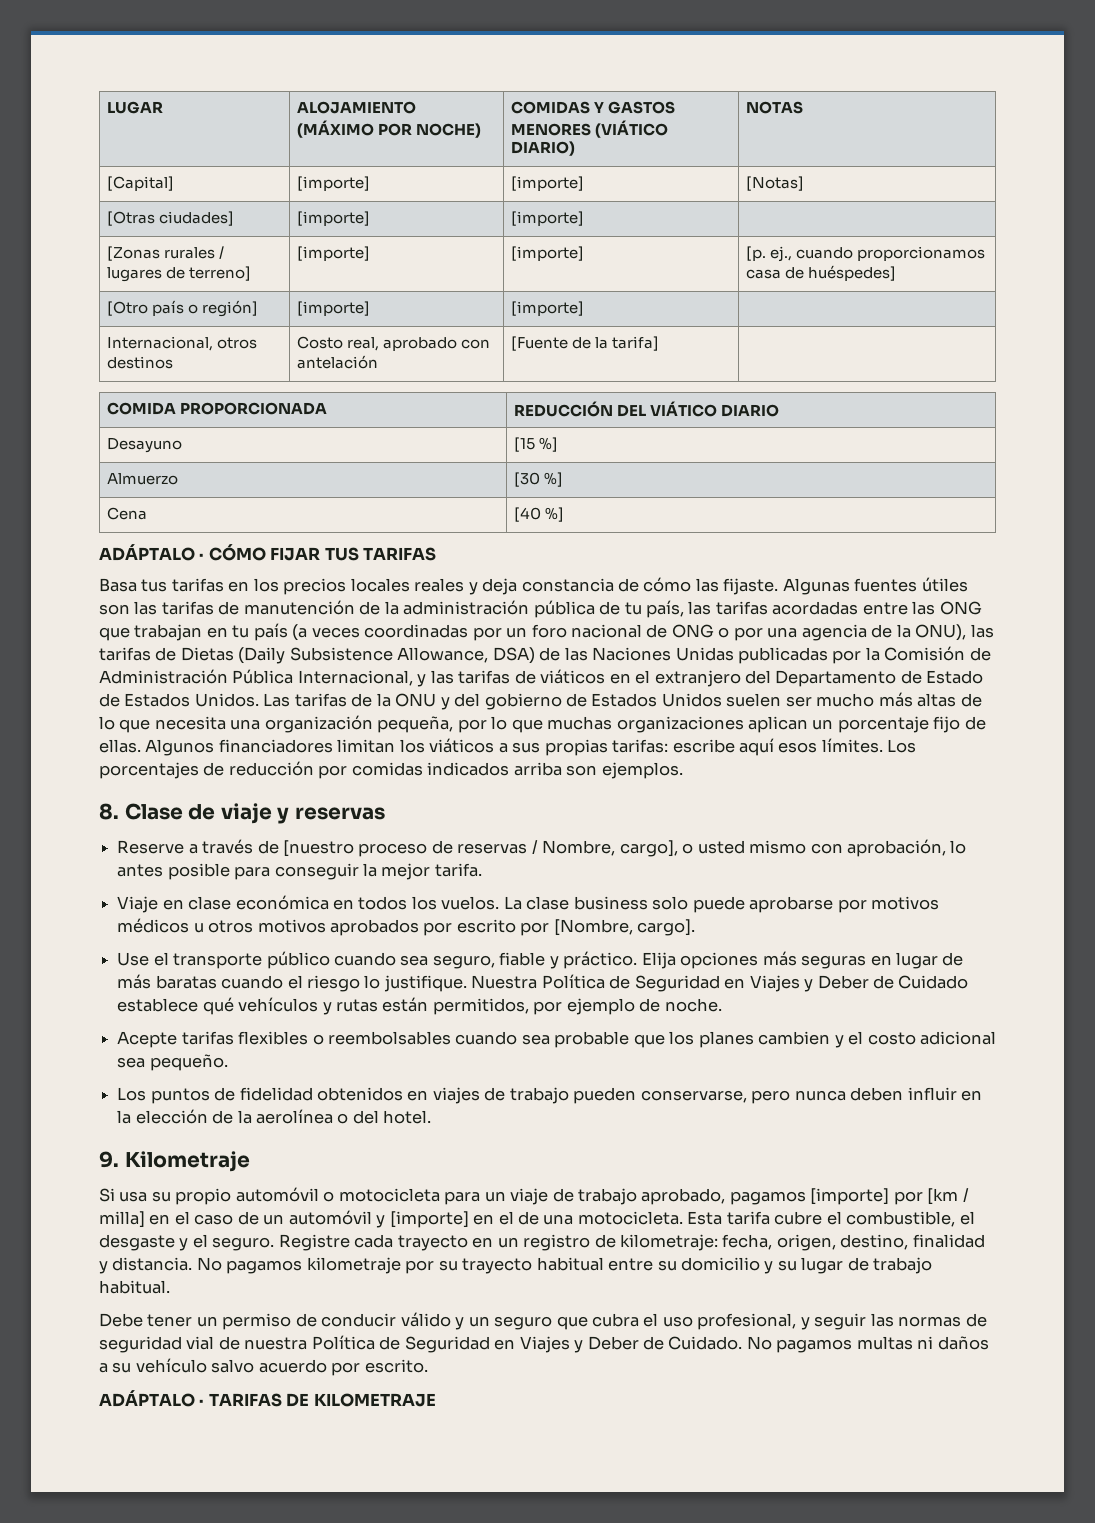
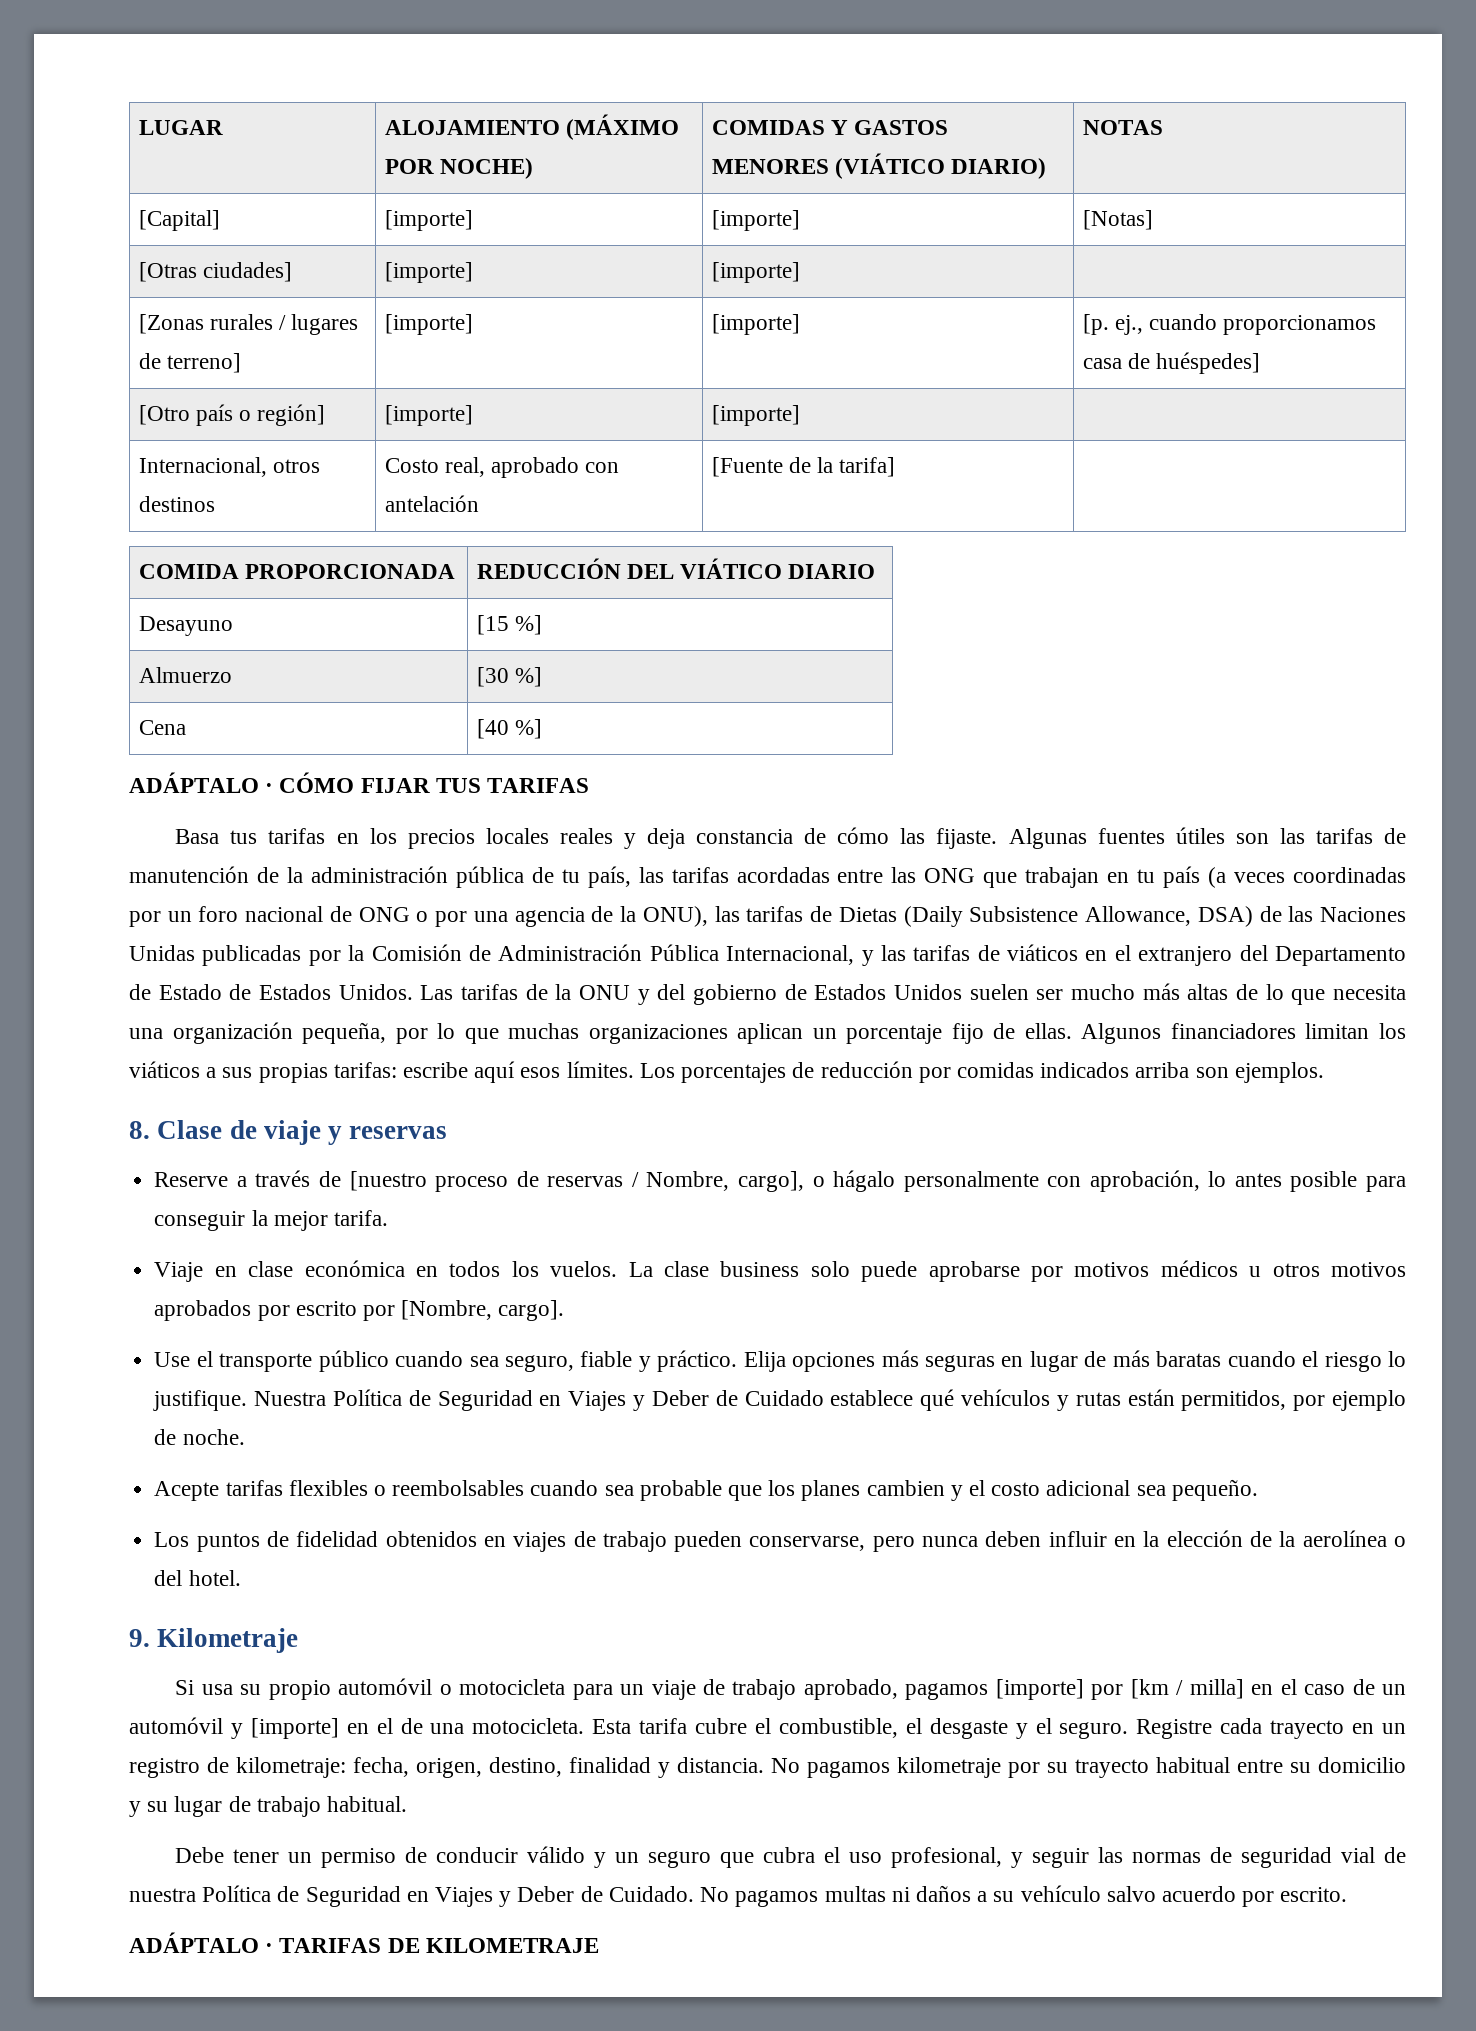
[697,840,807,854] usted mismo -> [833,1170,1039,1192] hágalo personalmente

